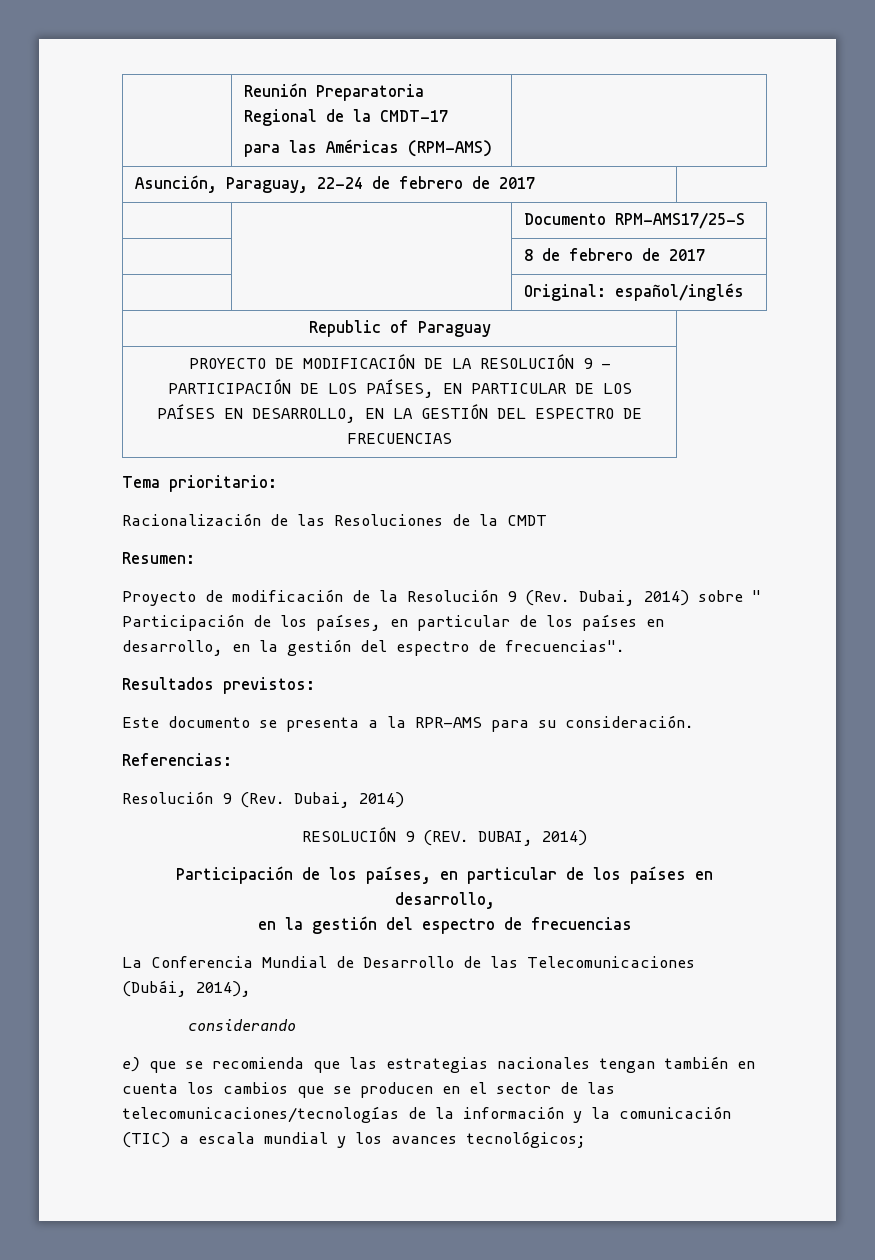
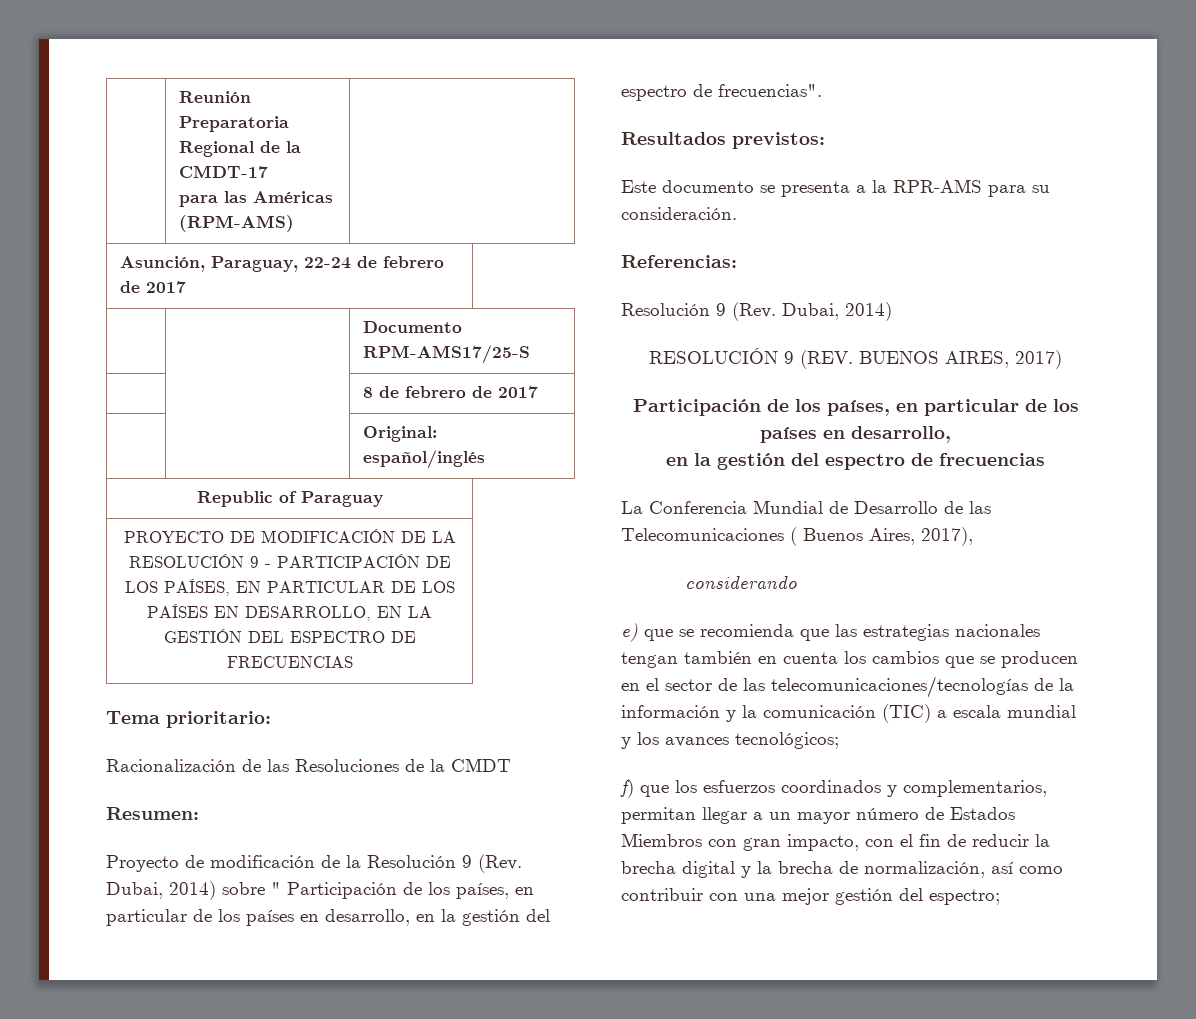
[478,830,587,846] DUBAI, 2014) -> [859,350,1062,369] BUENOS AIRES, 2017)
[122,980,251,997] (Dubái, 2014), -> [790,527,973,546] ( Buenos Aires, 2017),
(586, 1139) none -> [620,779,1047,798] [621,807,1015,824] [621,833,1050,851] [621,861,1063,878] [621,888,1000,905] // f) que los esfuerzos coordinados y complementarios, permitan llegar a un mayor número de Estados Miembros con gran impacto, con el fin de reducir la brecha digital y la brecha de normalización, así como contribuir con una mejor gestión del espectro;

